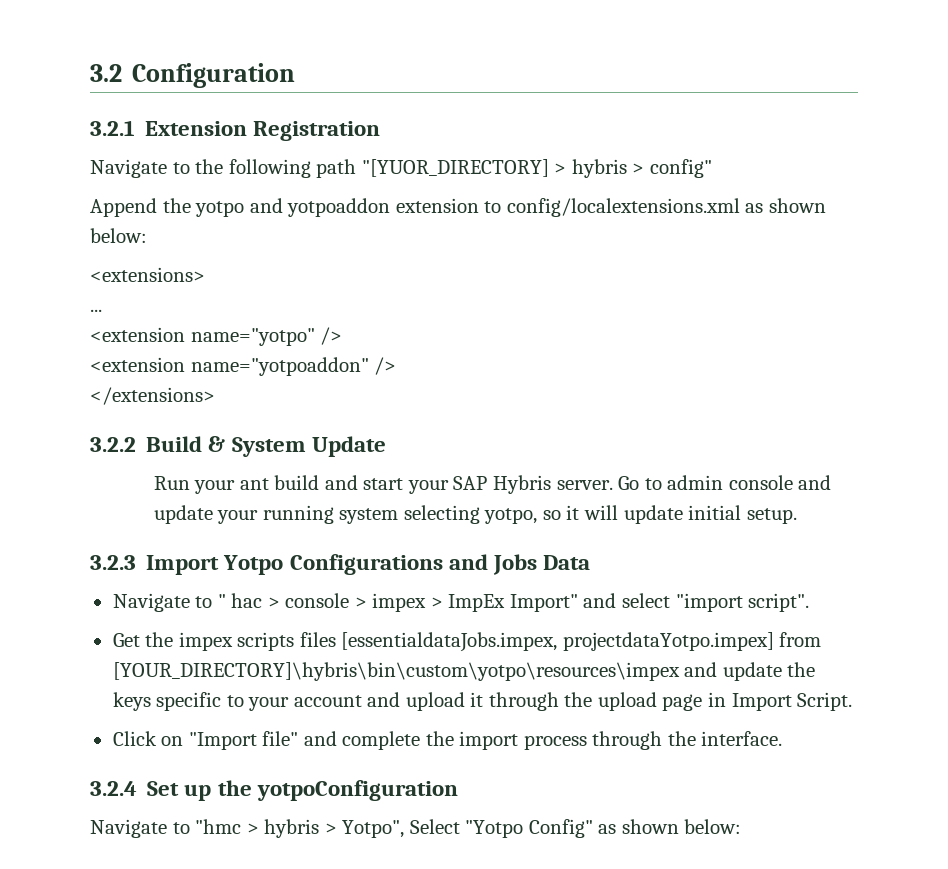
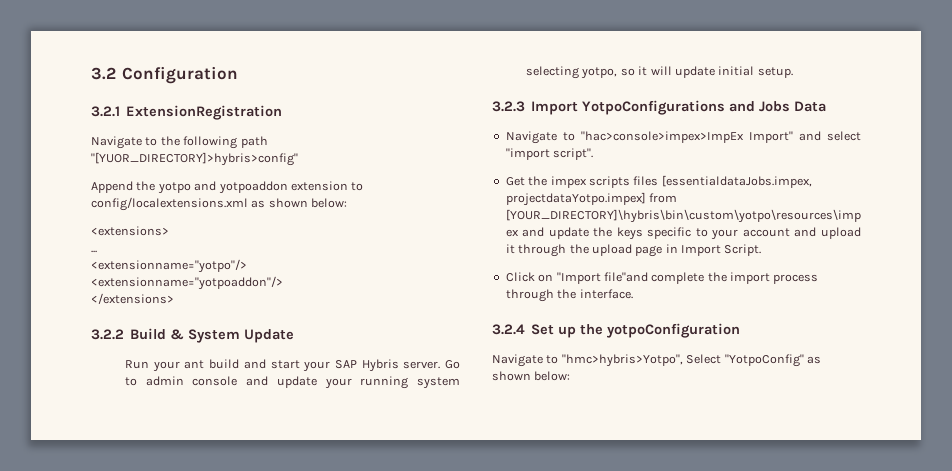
[145,121,381,141] Extension Registration -> [126,105,283,120] ExtensionRegistration
[361,159,712,178] "[YUOR_DIRECTORY] > hybris > config" -> [91,152,298,166] "[YUOR_DIRECTORY]>hybris>config"
[90,327,343,346] [90,357,397,376] <extension name="yotpo" /> // <extension name="yotpoaddon" /> -> [91,259,247,273] [91,276,283,290] <extensionname="yotpo"/> // <extensionname="yotpoaddon"/>
[223,554,443,575] Yotpo Configurations -> [582,100,726,115] YotpoConfigurations
[217,593,506,612] " hac > console > impex > ImpEx -> [580,131,744,143] "hac>console>impex>ImpEx
[262,731,337,746] file" and -> [603,272,648,282] file"and
[195,819,593,838] "hmc > hybris > Yotpo", Select "Yotpo Config" -> [561,354,804,367] "hmc>hybris>Yotpo", Select "YotpoConfig"

